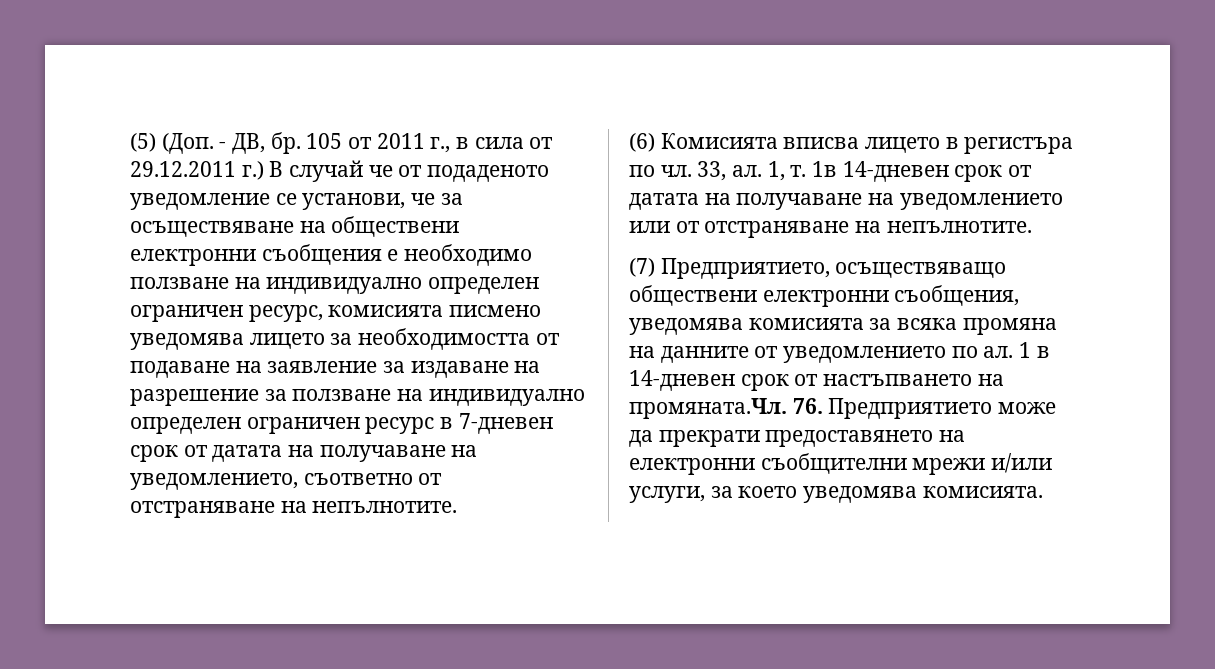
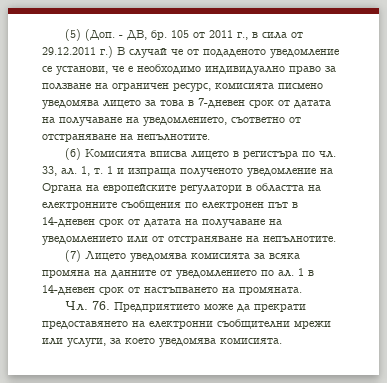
[440,193,463,205] [130,216,460,237] [130,244,533,266] [130,277,540,294] за осъществяване на обществени електронни съобщения е необходимо ползване на индивидуално определен -> [128,64,336,75] [42,83,108,90] е необходимо индивидуално право за ползване на
[358,328,560,350] [130,361,541,378] [130,389,585,406] [130,417,435,434] необходимостта от подаване на заявление за издаване на разрешение за ползване на индивидуално определен ограничен ресурс -> [160,100,184,106] това
[812,161,838,177] 1в -> [107,166,333,177] [42,183,321,194] [42,200,298,210] 1 и изпраща полученото уведомление на Органа на европейските регулатори в областта на електронните съобщения по електронен път в
[660,258,1007,279] [629,285,1020,307] Предприятието, осъществяващо обществени електронни съобщения, -> [85,251,127,261] Лицето
[629,398,787,419] промяната.Чл. -> [239,286,302,295] [65,301,89,311] промяната. // Чл.
[991,453,1053,473] и/или -> [42,338,63,345] или

